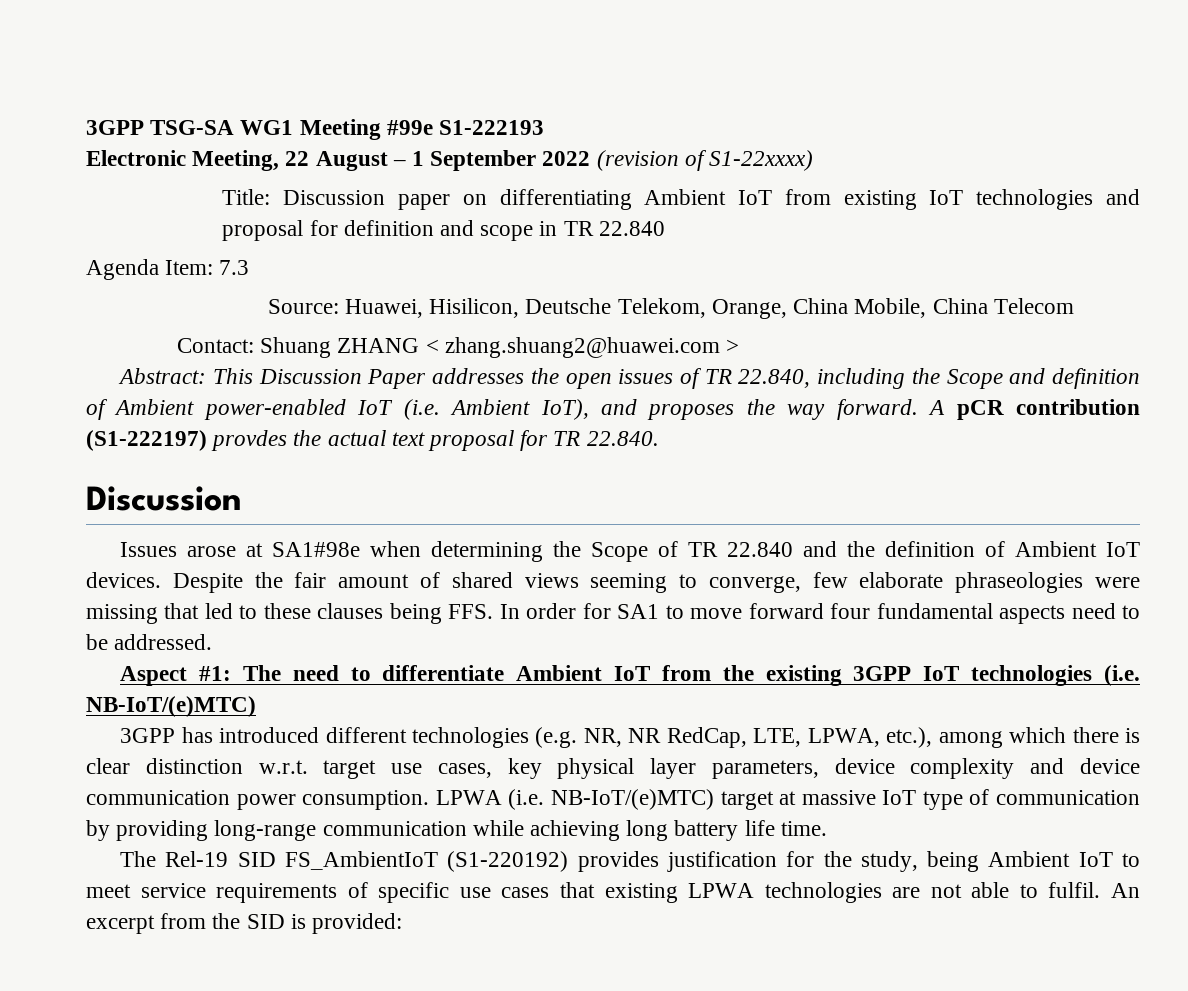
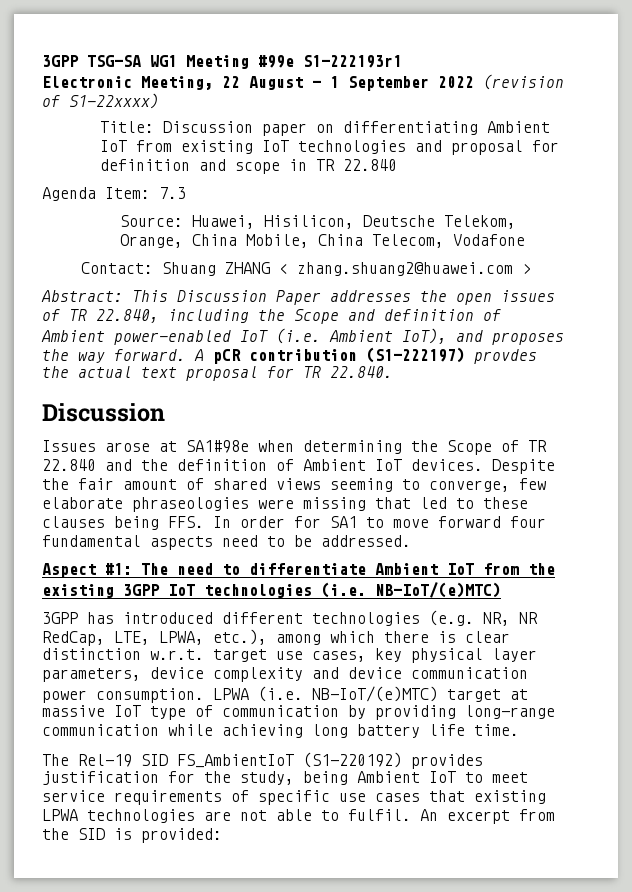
[439,120,545,135] S1-222193 -> [303,55,402,68] S1-222193r1
[993,298,1074,314] Telecom -> [371,234,525,248] Telecom, Vodafone

